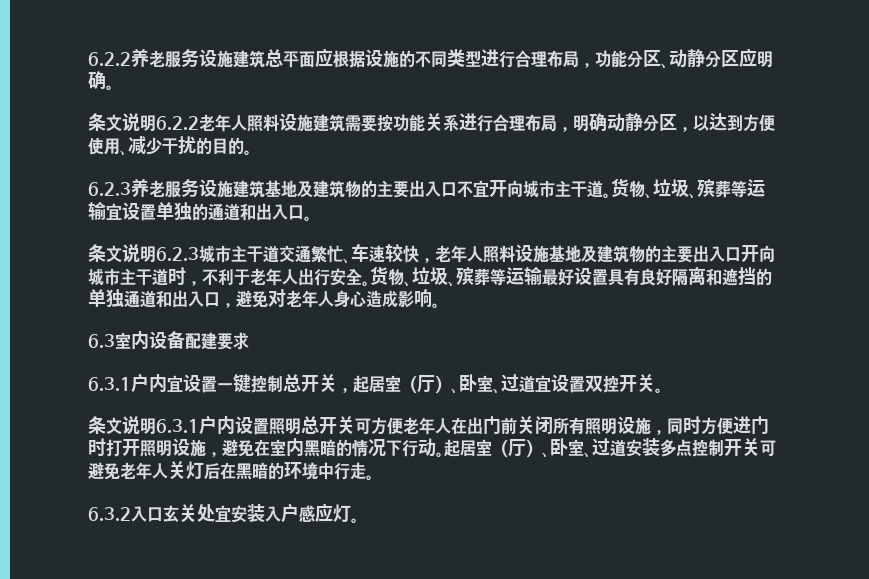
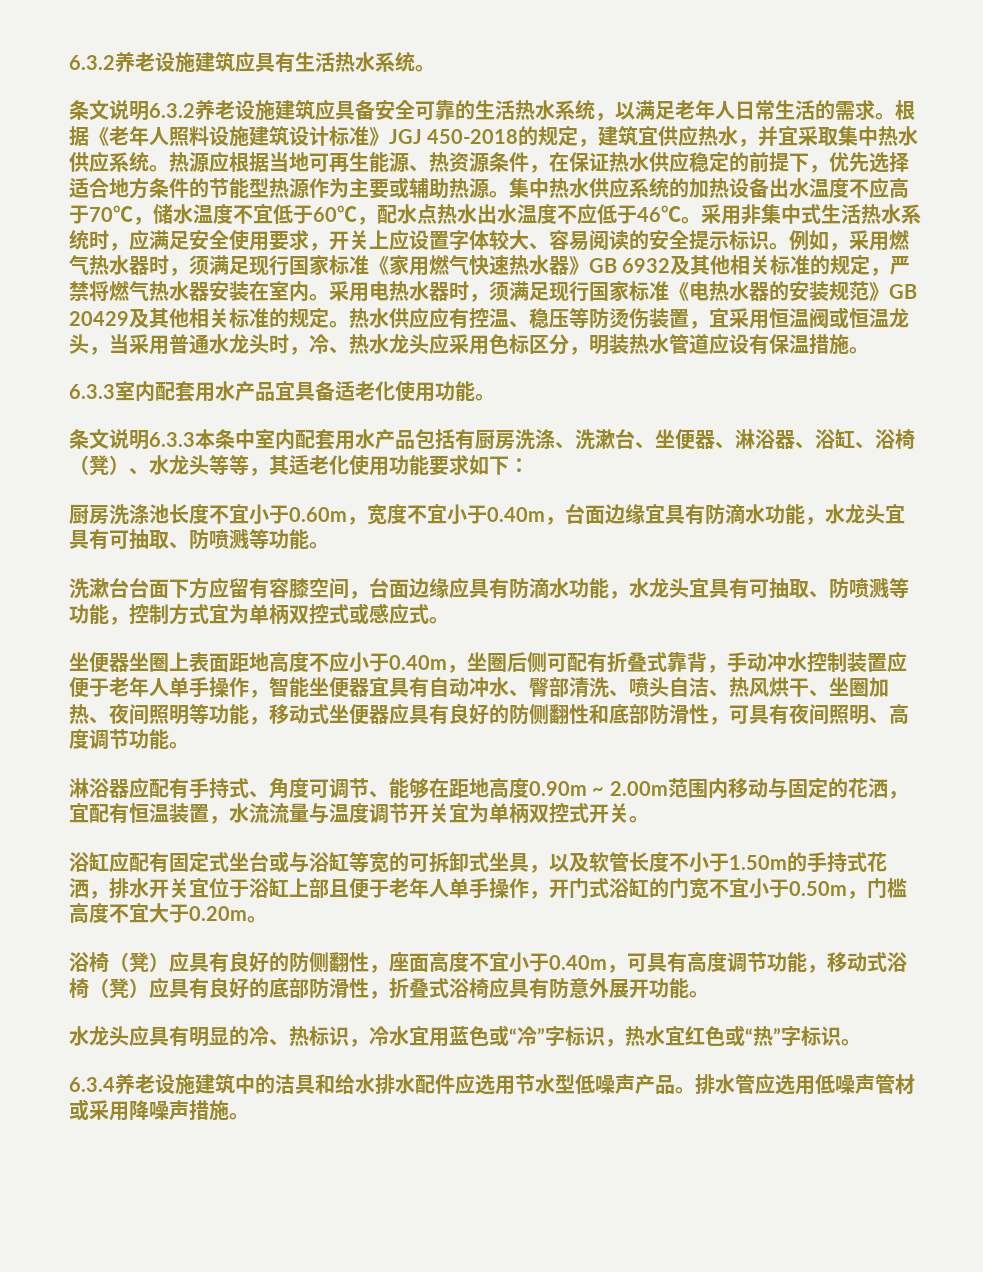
[88,48,773,69] [88,71,114,91] [88,113,199,132] 6.2.2养老服务设施建筑总平面应根据设施的不同类型进行合理布局，功能分区、动静分区应明确。 // 条文说明6.2.2 -> [69,51,435,73] [69,99,915,121] [69,126,109,146] 6.3.2养老设施建筑应具有生活热水系统。 // 条文说明6.3.2养老设施建筑应具备安全可靠的生活热水系统，以满足老年人日常生活的需求。根据《
[345,113,775,133] [88,136,252,156] [88,178,765,199] [88,201,312,222] [88,243,775,264] [88,266,772,287] [88,289,440,309] [88,331,249,350] [88,373,663,394] [88,415,769,436] [88,438,776,458] [88,461,374,481] [88,503,351,523] 需要按功能关系进行合理布局，明确动静分区，以达到方便使用、减少干扰的目的。 // 6.2.3养老服务设施建筑基地及建筑物的主要出入口不宜开向城市主干道。货物、垃圾、殡葬等运输宜设置单独的通道和出入口。 // 条文说明6.2.3城市主干道交通繁忙、车速较快，老年人照料设施基地及建筑物的主要出入口开向城市主干道时，不利于老年人出行安全。货物、垃圾、殡葬等运输最好设置具有良好隔离和遮挡的单独通道和出入口，避免对老年人身心造成影响。 // 6.3室内设备配建要求 // 6.3.1户内宜设置一键控制总开关，起居室（厅）、卧室、过道宜设置双控开关。 // 条文说明6.3.1户内设置照明总开关可方便老年人在出门前关闭所有照明设施，同时方便进门时打开照明设施，避免在室内黑暗的情况下行动。起居室（厅）、卧室、过道安装多点控制开关可避免老年人关灯后在黑暗的环境中行走。 // 6.3.2入口玄关处宜安装入户感应灯 -> [289,125,919,147] [69,151,909,173] [69,177,909,199] [69,203,921,225] [69,229,909,251] [69,255,911,276] [69,281,917,302] [69,307,909,329] [69,333,869,355] [69,381,495,402] [69,429,915,450] [69,455,529,476] [69,503,905,525] [69,529,329,550] [69,577,909,599] [69,603,449,625] [69,651,907,673] [69,677,889,698] [69,703,909,725] [69,729,189,750] [69,777,908,799] [69,803,649,824] [69,851,887,873] [69,877,907,899] [69,903,267,923] [69,951,907,973] [69,977,709,999] [69,1025,861,1047] [69,1073,915,1095] [69,1099,229,1121] 设计标准》JGJ 450-2018的规定，建筑宜供应热水，并宜采取集中热水供应系统。热源应根据当地可再生能源、热资源条件，在保证热水供应稳定的前提下，优先选择适合地方条件的节能型热源作为主要或辅助热源。集中热水供应系统的加热设备出水温度不应高于70℃，储水温度不宜低于60℃，配水点热水出水温度不应低于46℃。采用非集中式生活热水系统时，应满足安全使用要求，开关上应设置字体较大、容易阅读的安全提示标识。例如，采用燃气热水器时，须满足现行国家标准《家用燃气快速热水器》GB 6932及其他相关标准的规定，严禁将燃气热水器安装在室内。采用电热水器时，须满足现行国家标准《电热水器的安装规范》GB 20429及其他相关标准的规定。热水供应应有控温、稳压等防烫伤装置，宜采用恒温阀或恒温龙头，当采用普通水龙头时，冷、热水龙头应采用色标区分，明装热水管道应设有保温措施。 // 6.3.3室内配套用水产品宜具备适老化使用功能。 // 条文说明6.3.3本条中室内配套用水产品包括有厨房洗涤、洗漱台、坐便器、淋浴器、浴缸、浴椅（凳）、水龙头等等，其适老化使用功能要求如下： // 厨房洗涤池长度不宜小于0.60m，宽度不宜小于0.40m，台面边缘宜具有防滴水功能，水龙头宜具有可抽取、防喷溅等功能。 // 洗漱台台面下方应留有容膝空间，台面边缘应具有防滴水功能，水龙头宜具有可抽取、防喷溅等功能，控制方式宜为单柄双控式或感应式。 // 坐便器坐圈上表面距地高度不应小于0.40m，坐圈后侧可配有折叠式靠背，手动冲水控制装置应便于老年人单手操作，智能坐便器宜具有自动冲水、臀部清洗、喷头自洁、热风烘干、坐圈加热、夜间照明等功能，移动式坐便器应具有良好的防侧翻性和底部防滑性，可具有夜间照明、高度调节功能。 // 淋浴器应配有手持式、角度可调节、能够在距地高度0.90m ~ 2.00m范围内移动与固定的花洒，宜配有恒温装置，水流流量与温度调节开关宜为单柄双控式开关。 // 浴缸应配有固定式坐台或与浴缸等宽的可拆卸式坐具，以及软管长度不小于1.50m的手持式花洒，排水开关宜位于浴缸上部且便于老年人单手操作，开门式浴缸的门宽不宜小于0.50m，门槛高度不宜大于0.20m。 // 浴椅（凳）应具有良好的防侧翻性，座面高度不宜小于0.40m，可具有高度调节功能，移动式浴椅（凳）应具有良好的底部防滑性，折叠式浴椅应具有防意外展开功能。 // 水龙头应具有明显的冷、热标识，冷水宜用蓝色或“冷”字标识，热水宜红色或“热”字标识。 // 6.3.4养老设施建筑中的洁具和给水排水配件应选用节水型低噪声产品。排水管应选用低噪声管材或采用降噪声措施

